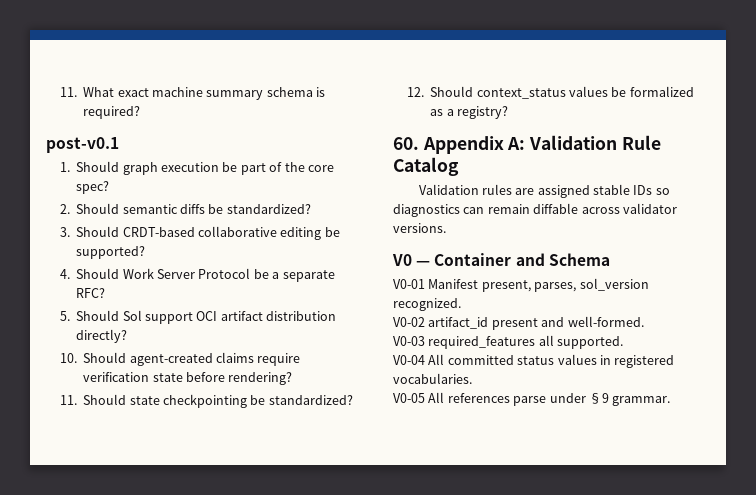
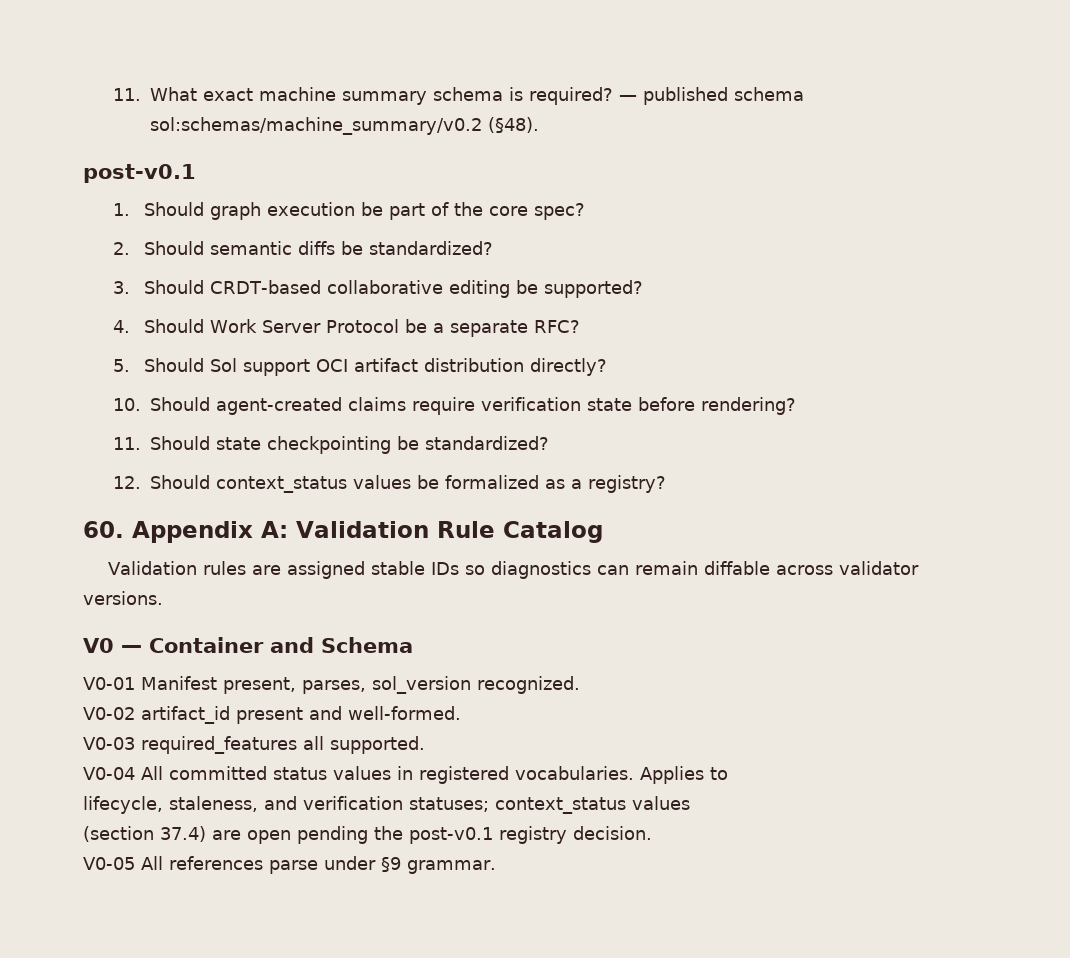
(141, 112) none -> [619,87,805,105] [150,117,540,135] — published schema sol:schemas/machine_summary/v0.2 (§48).
(472, 378) none -> [640,766,728,784] [83,796,690,814] [83,826,652,844] Applies to // lifecycle, staleness, and verification statuses; context_status values // (section 37.4) are open pending the post-v0.1 registry decision.

